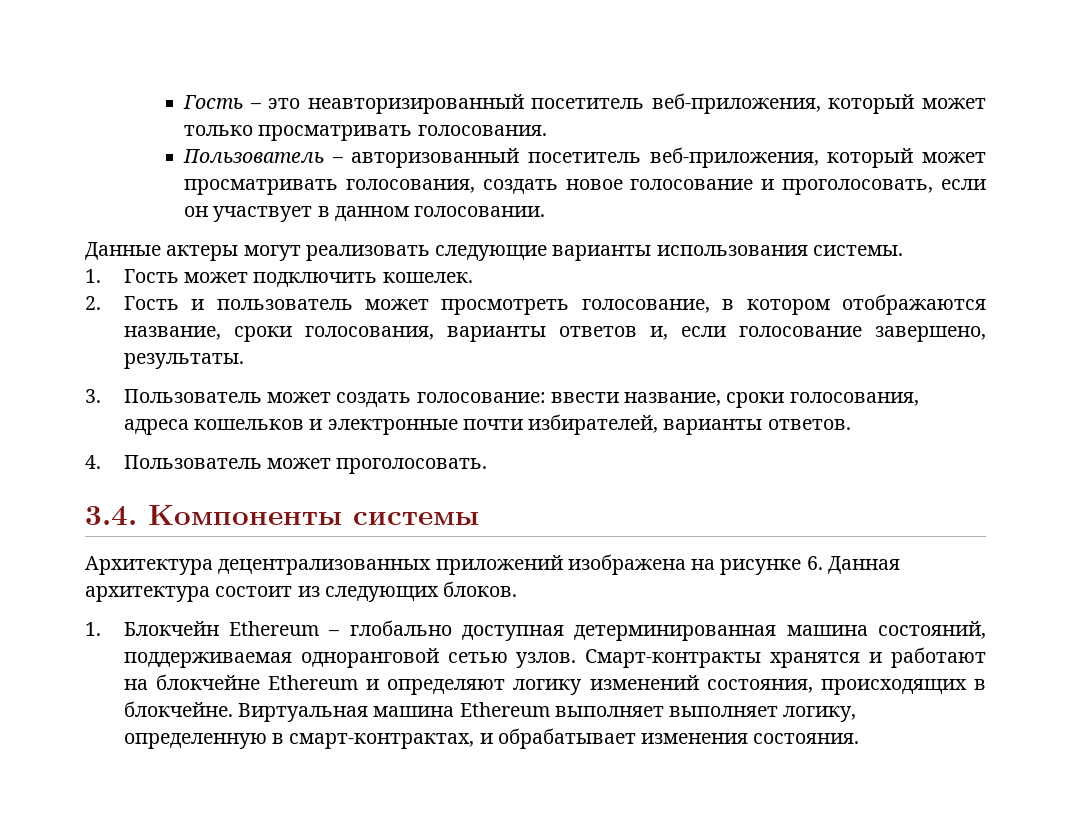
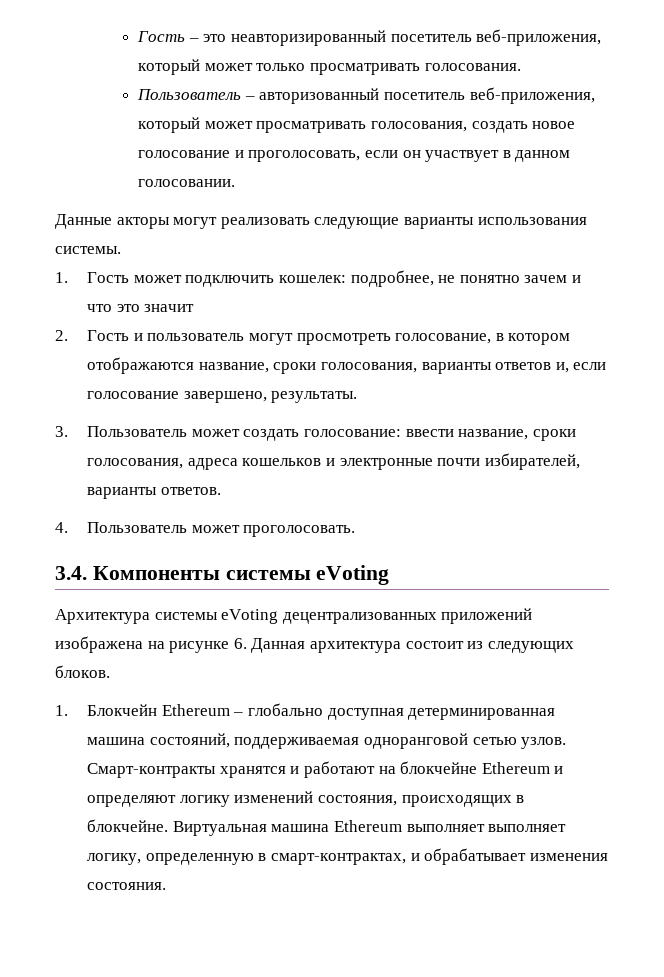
[166,245,239,261] актеры -> [116,217,170,229] акторы
[382,272,473,283] кошелек. -> [279,270,581,287] [87,304,195,312] кошелек: подробнее, не понятно зачем и что это значит
[364,299,429,310] может -> [249,333,294,345] могут
(479, 518) none -> [316,565,390,585] eVoting
(213, 565) none -> [154,609,279,624] системы eVoting

